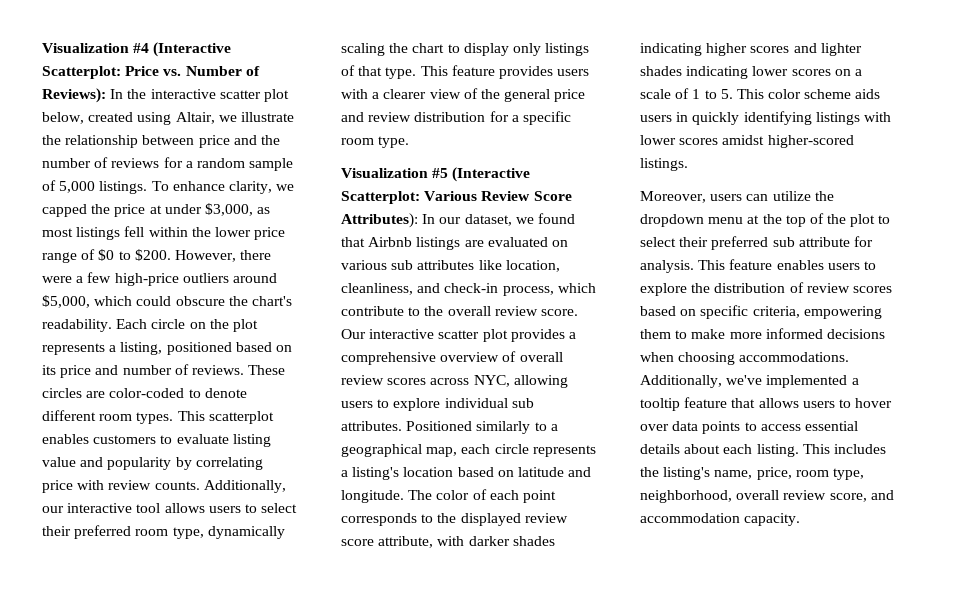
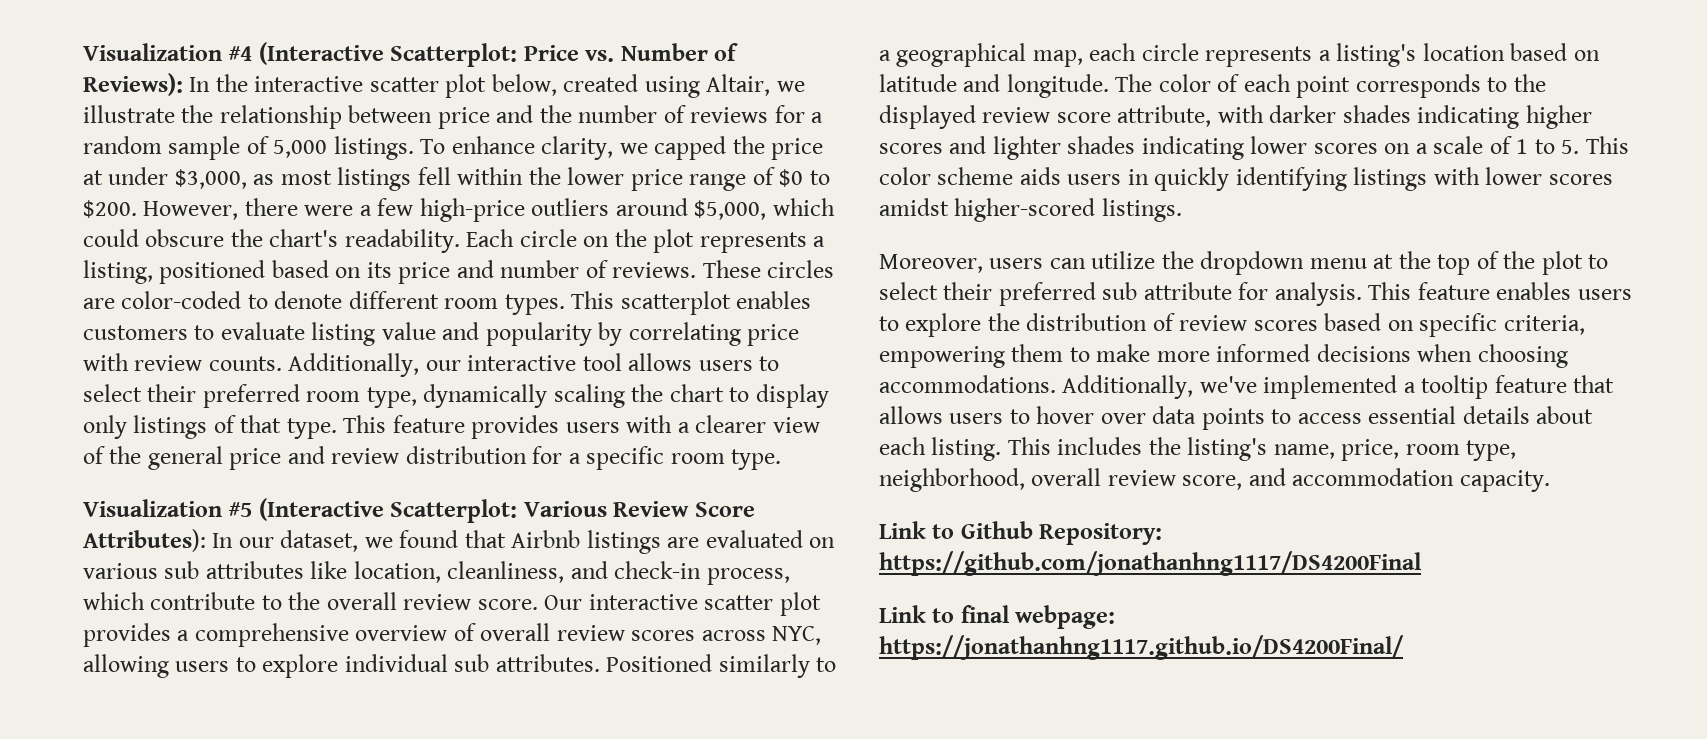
(801, 519) none -> [879,521,1163,545] [879,551,1422,576] [879,605,1116,629] [879,635,1404,660] // Link to Github Repository: https://github.com/jonathanhng1117/DS4200Final // Link to final webpage: https://jonathanhng1117.github.io/DS4200Final/

